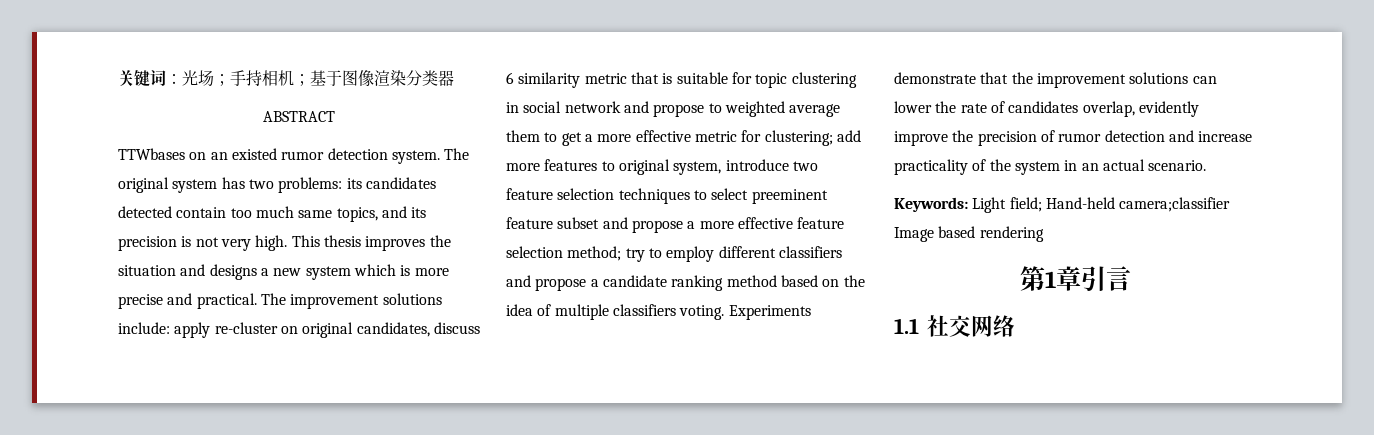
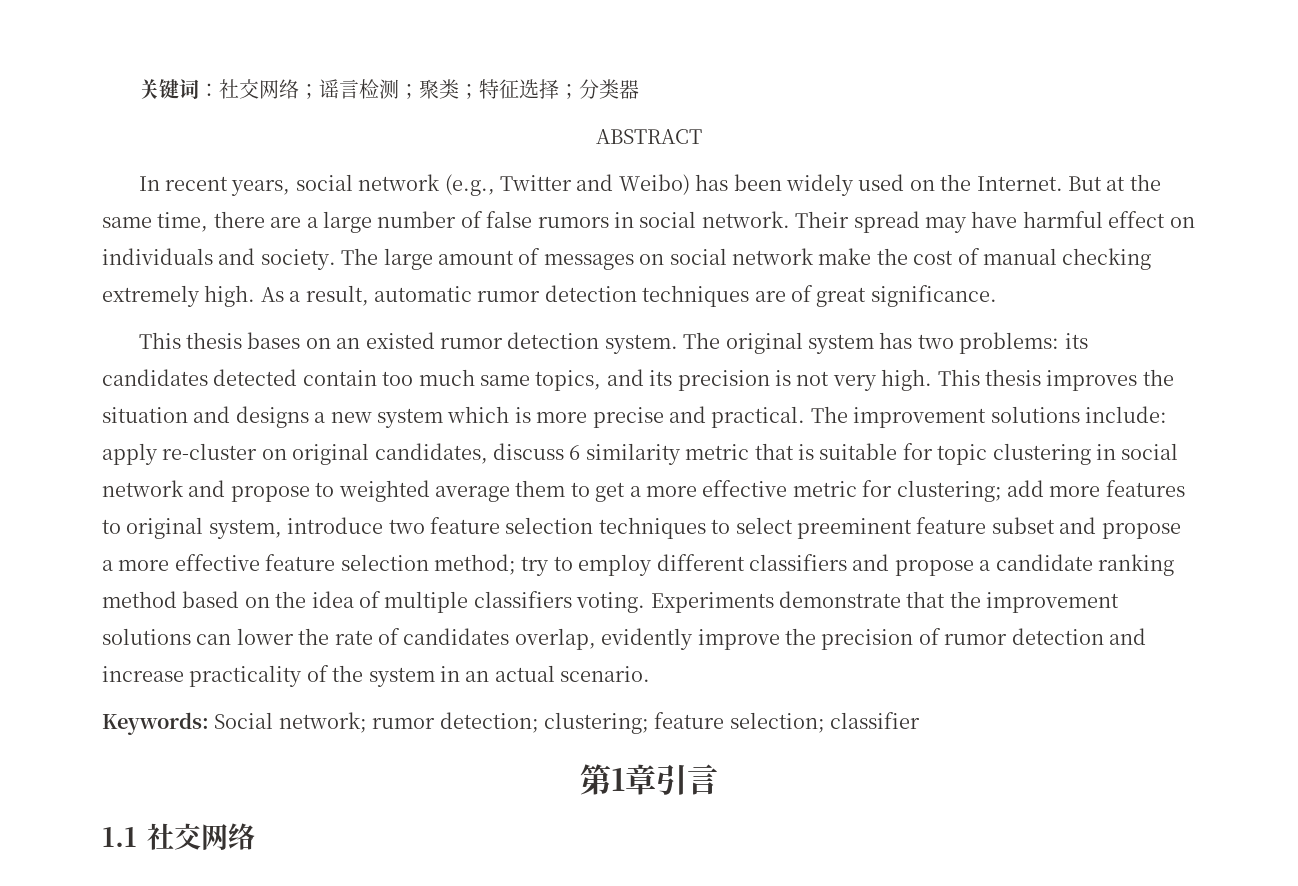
[182,70,454,87] [263,111,335,122] [118,148,185,160] 光场；手持相机；基于图像渲染分类器 // ABSTRACT // TTWbases -> [218,79,639,99] [596,129,702,144] [138,174,1161,196] [102,211,1195,233] [102,248,1152,270] [102,285,997,307] [138,332,301,349] 社交网络；谣言检测；聚类；特征选择；分类器 // ABSTRACT // In recent years, social network (e.g., Twitter and Weibo) has been widely used on the Internet. But at the same time, there are a large number of false rumors in social network. Their spread may have harmful effect on individuals and society. The large amount of messages on social network make the cost of manual checking extremely high. As a result, automatic rumor detection techniques are of great significance. // This thesis bases
[972,197,1231,213] [894,226,1044,242] Light field; Hand-held camera;classifier Image based rendering -> [214,712,921,734] Social network; rumor detection; clustering; feature selection; classifier

